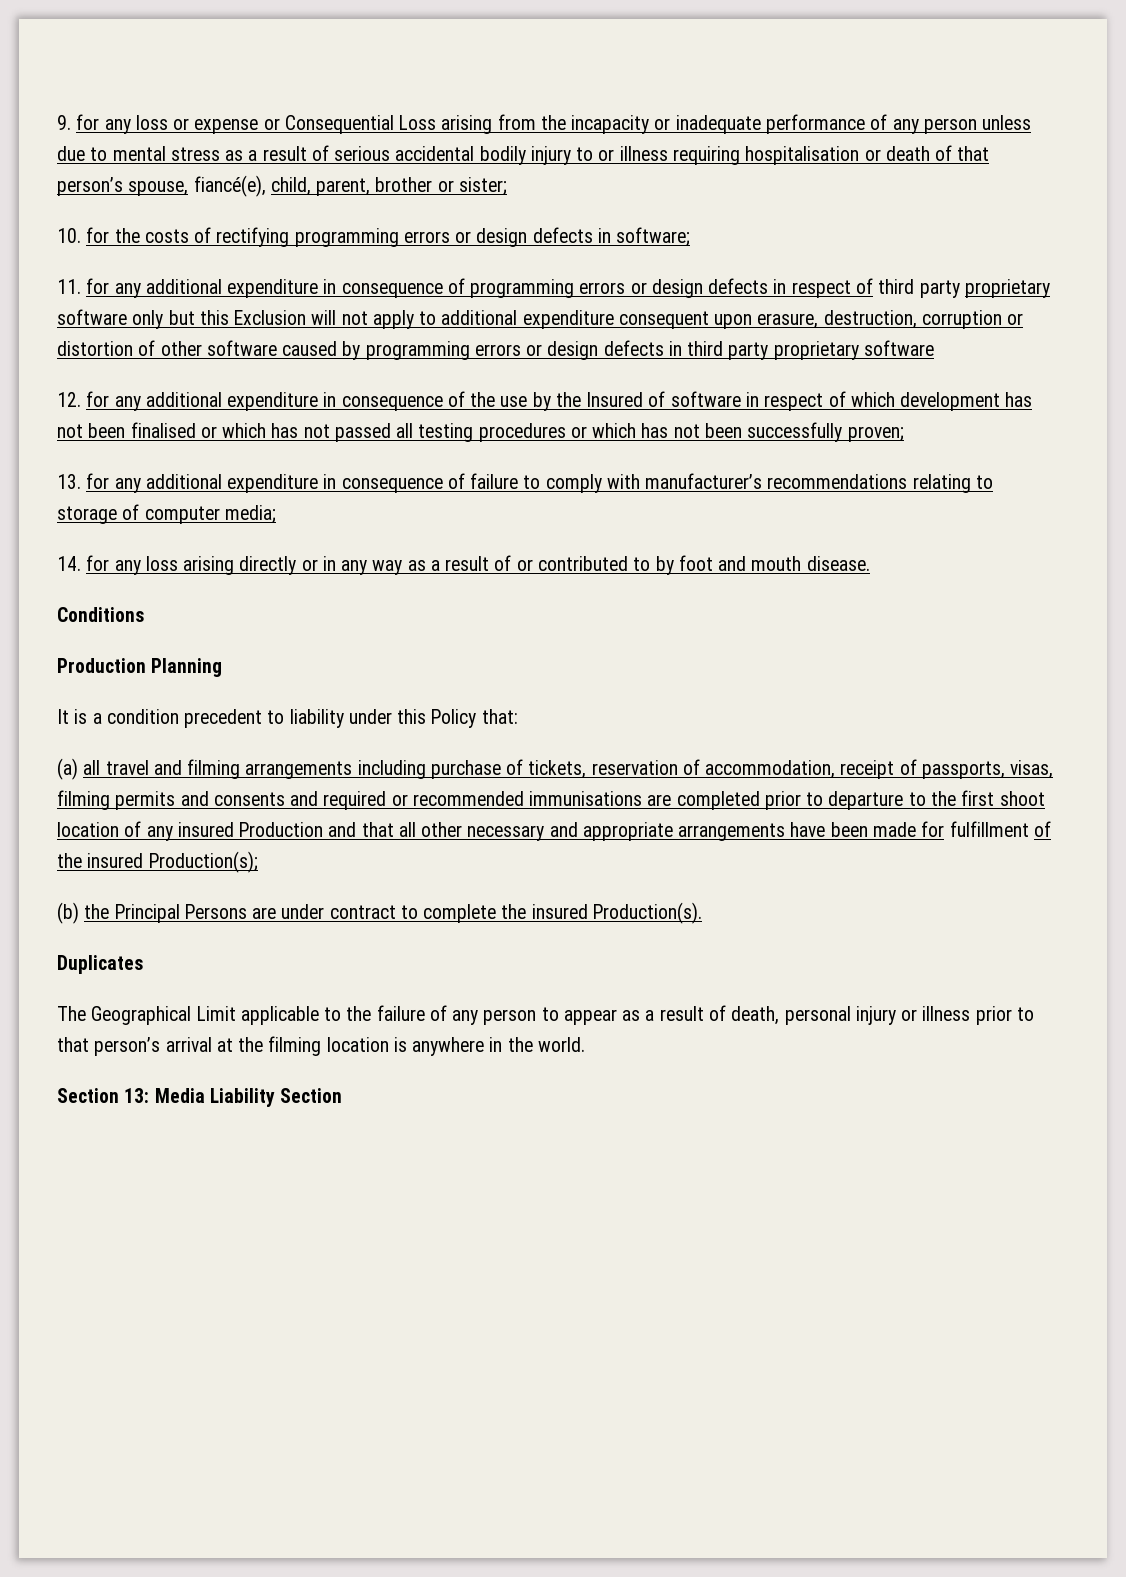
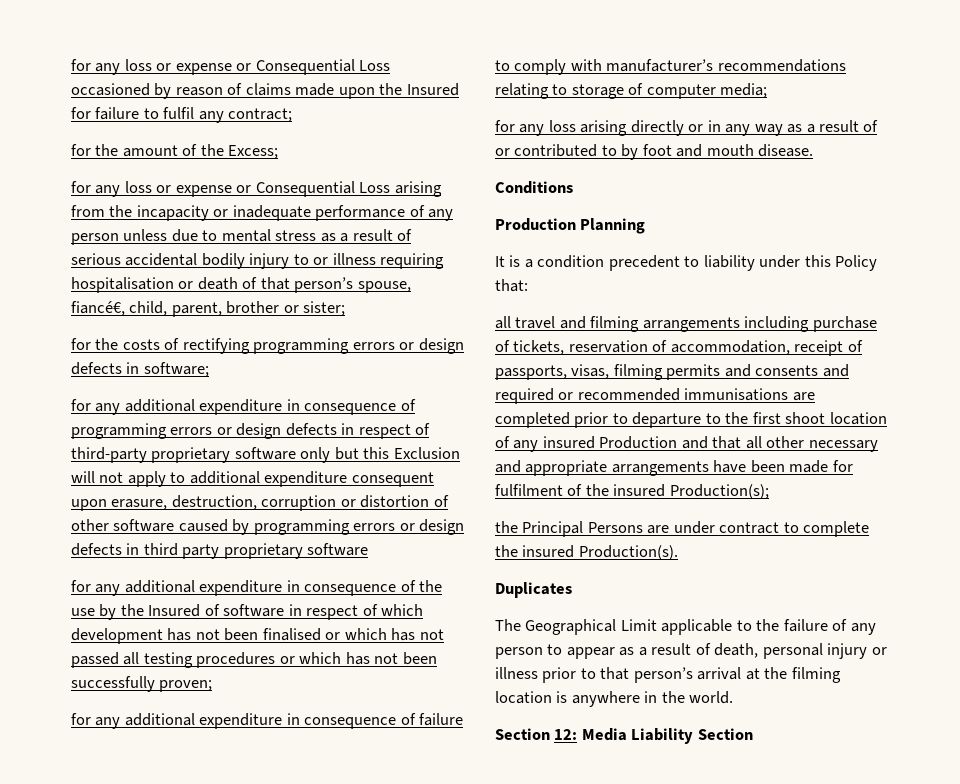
[57,115,71,130] 9. -> [71,59,391,75] [71,83,459,99] [71,107,293,123] [71,144,279,159] for any loss or expense or Consequential Loss occasioned by reason of claims made upon the Insured for failure to fulfil any contract; // for the amount of the Excess; //
[193,175,266,197] fiancé(e), -> [71,301,125,316] fiancé€,
[57,228,81,243] 10. -> (346, 308) none
[57,279,81,294] 11. -> (209, 369) none
[878,279,960,298] third party -> [71,447,147,463] third-party
[57,392,81,407] 12. -> (369, 549) none
[57,474,81,489] 13. -> (213, 686) none
[57,556,81,571] 14. -> (768, 90) none
[57,758,78,780] (a) -> (528, 285) none
[949,821,1029,837] fulfillment -> [495,484,563,496] fulfilment
[57,902,79,924] (b) -> (769, 491) none
[124,1088,150,1103] 13: -> [554,729,578,740] 12:

